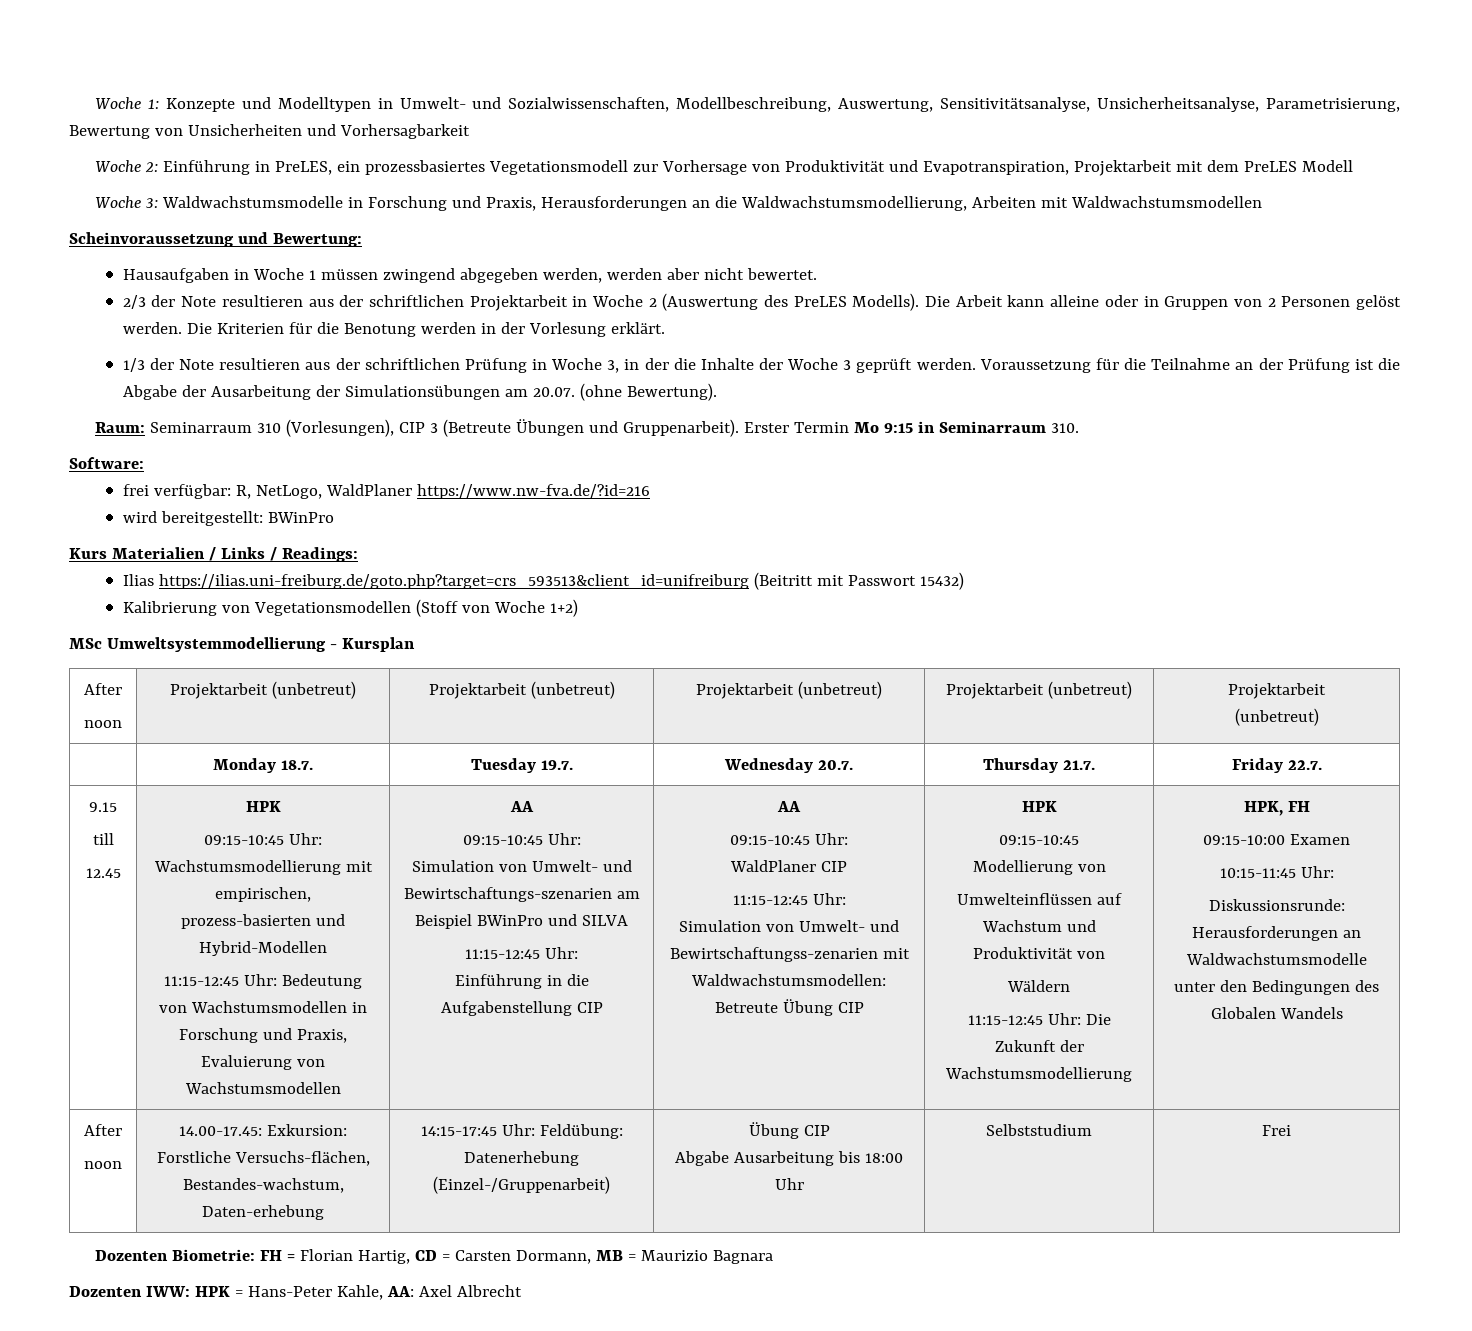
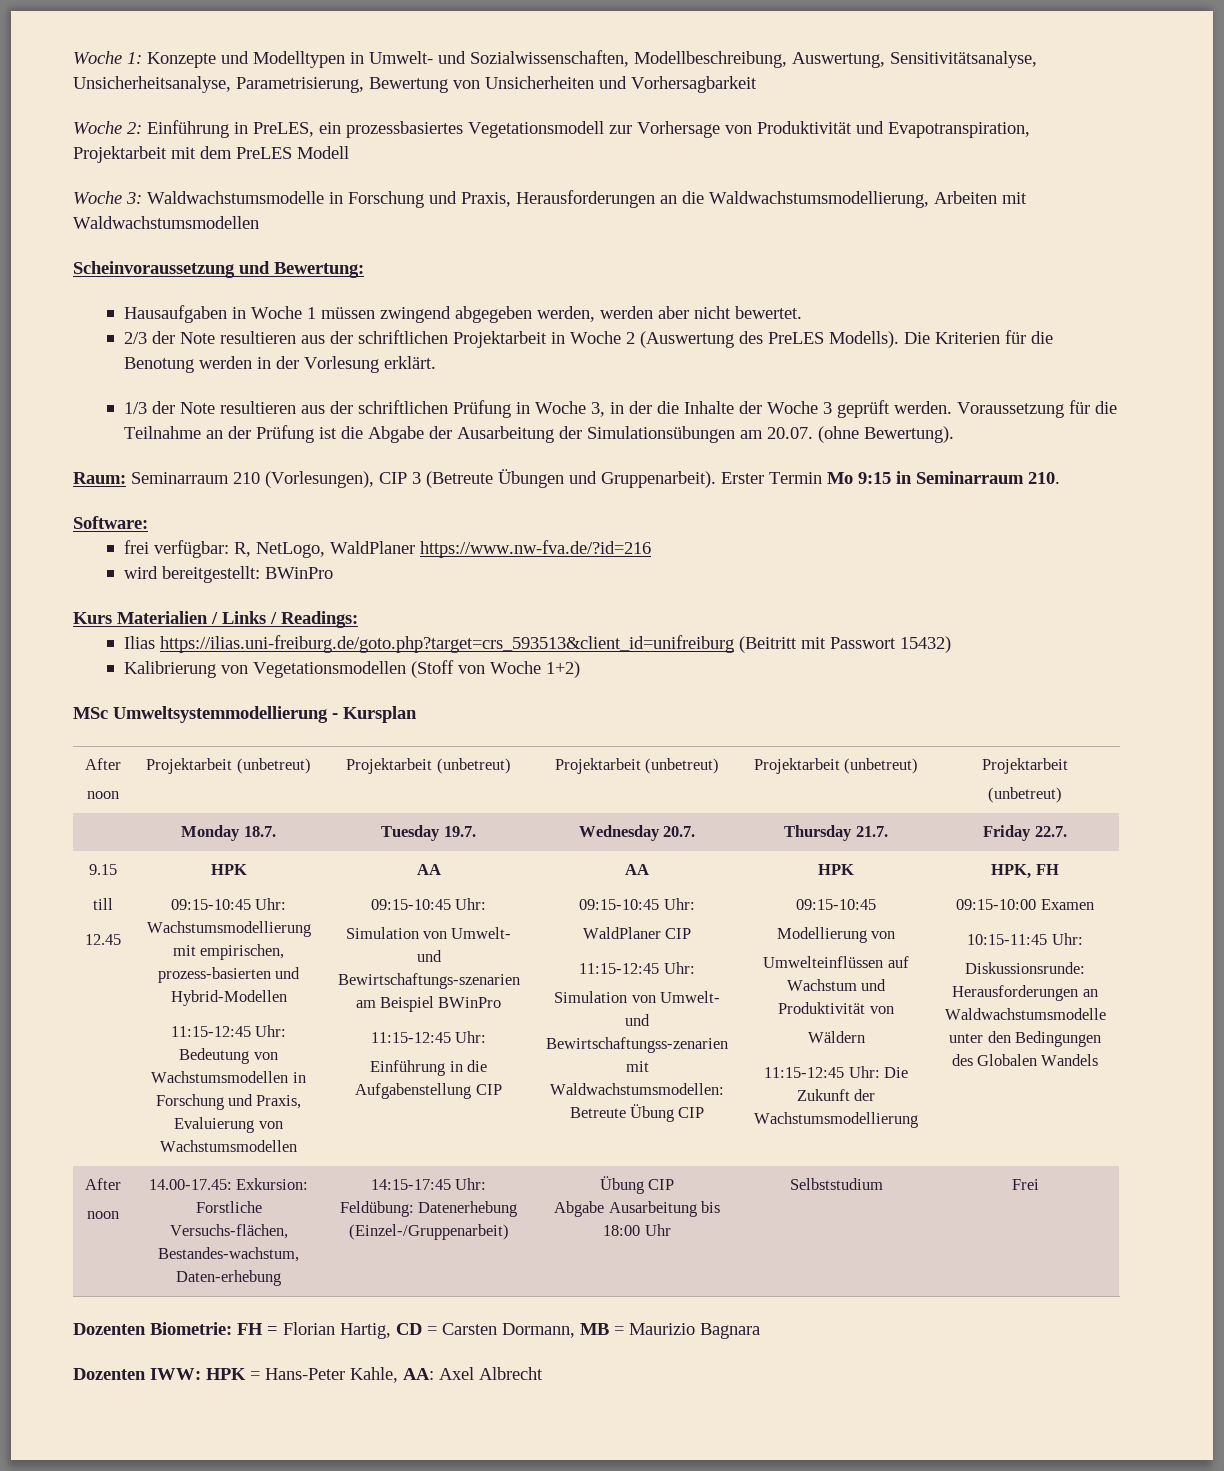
[955,295,1401,310] [122,322,212,334] Arbeit kann alleine oder in Gruppen von 2 Personen gelöst werden. Die -> (930, 338) none
[256,423,281,433] 310 -> [233,472,260,484] 210
[1050,423,1079,433] 310. -> [1028,472,1060,484] 210.
[547,914,628,926] und SILVA -> (502, 1002) none

